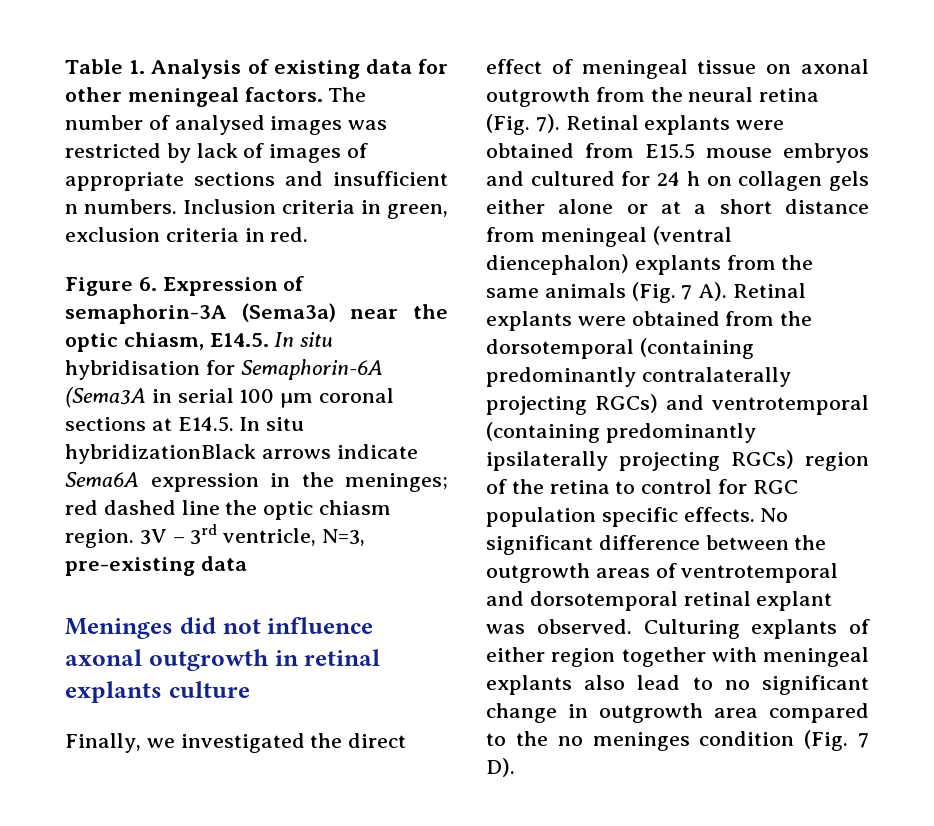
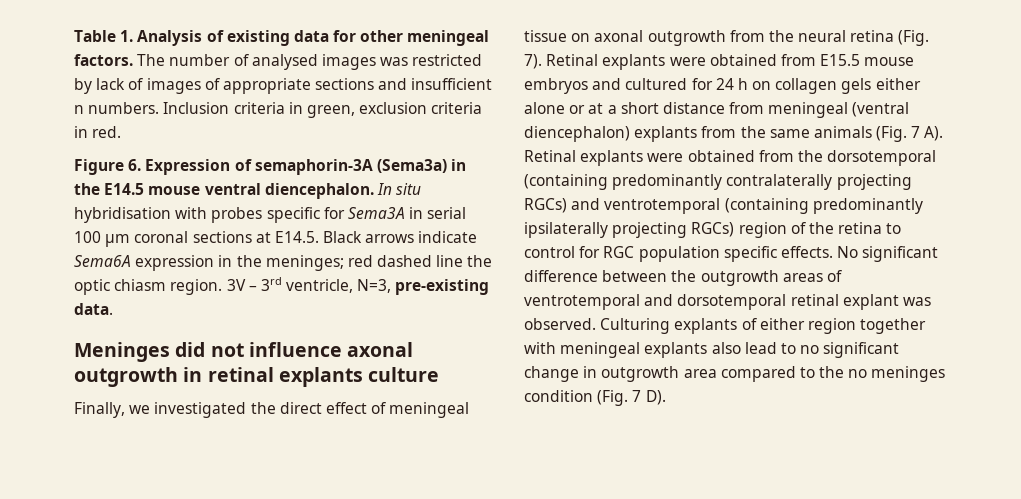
[350,304,448,319] [65,332,334,352] [65,359,383,380] [65,387,146,408] near the optic chiasm, E14.5. In situ hybridisation for Semaphorin-6A (Sema3A -> [451,159,467,171] [74,183,422,199] [74,207,405,223] in the E14.5 mouse ventral diencephalon. In situ hybridisation with probes specific for Sema3A
[239,417,305,431] [65,444,256,464] In situ hybridizationBlack -> [323,231,363,243] Black
[200,556,247,571] data -> [74,303,113,315] data.

